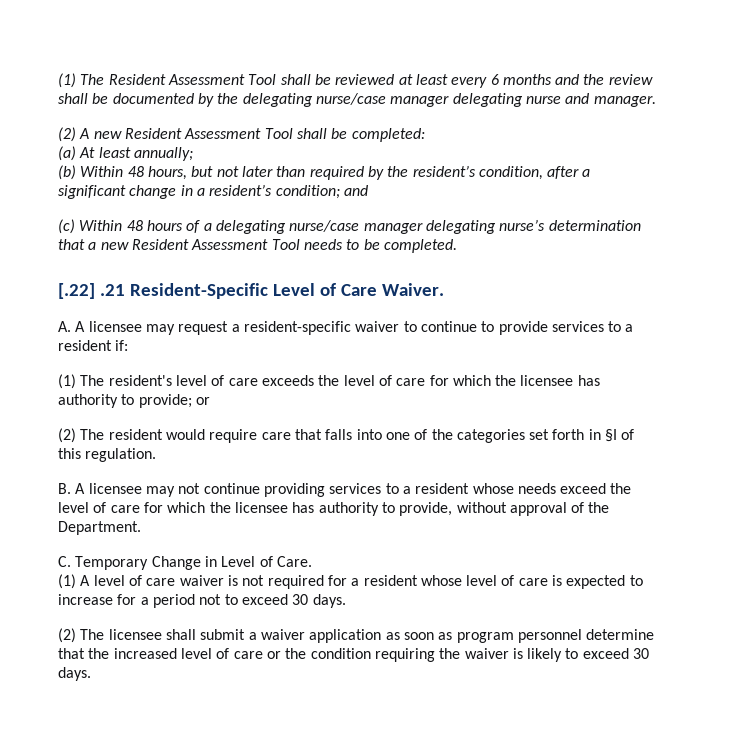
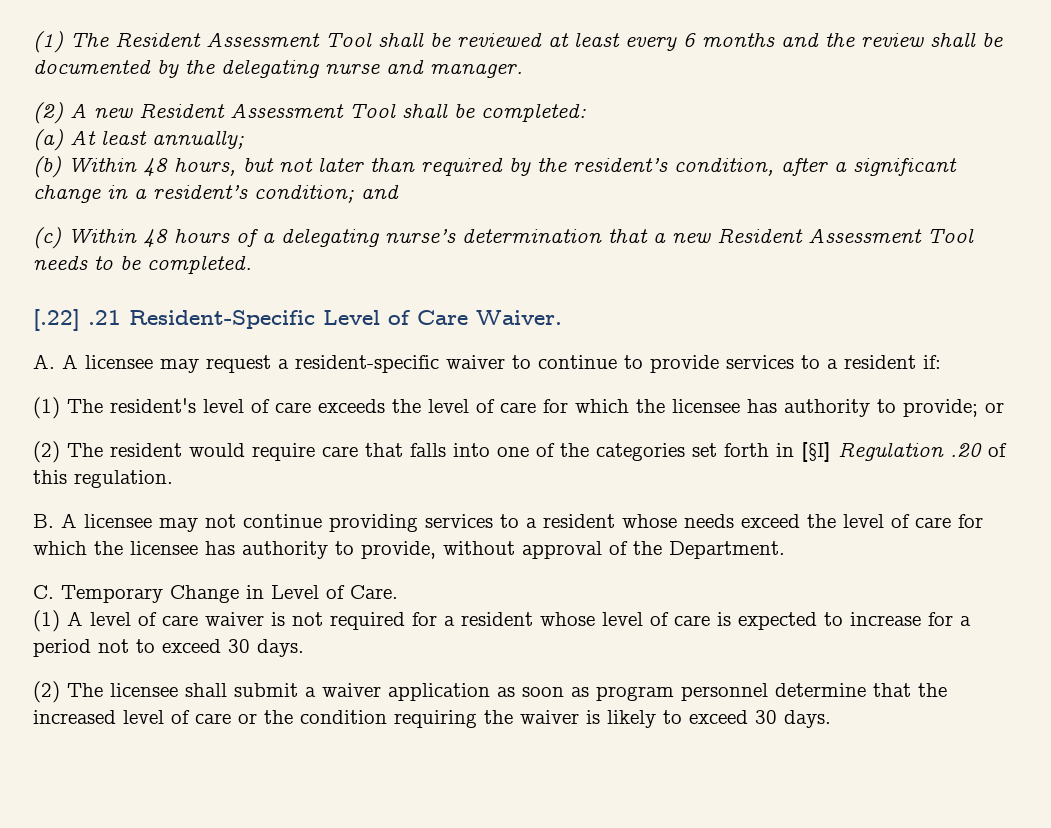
[315,93,523,107] nurse/case manager delegating -> (319, 68) none
[289,220,496,234] nurse/case manager delegating -> (379, 237) none
[605,429,618,442] §I -> [801,442,982,462] [§I] Regulation .20

